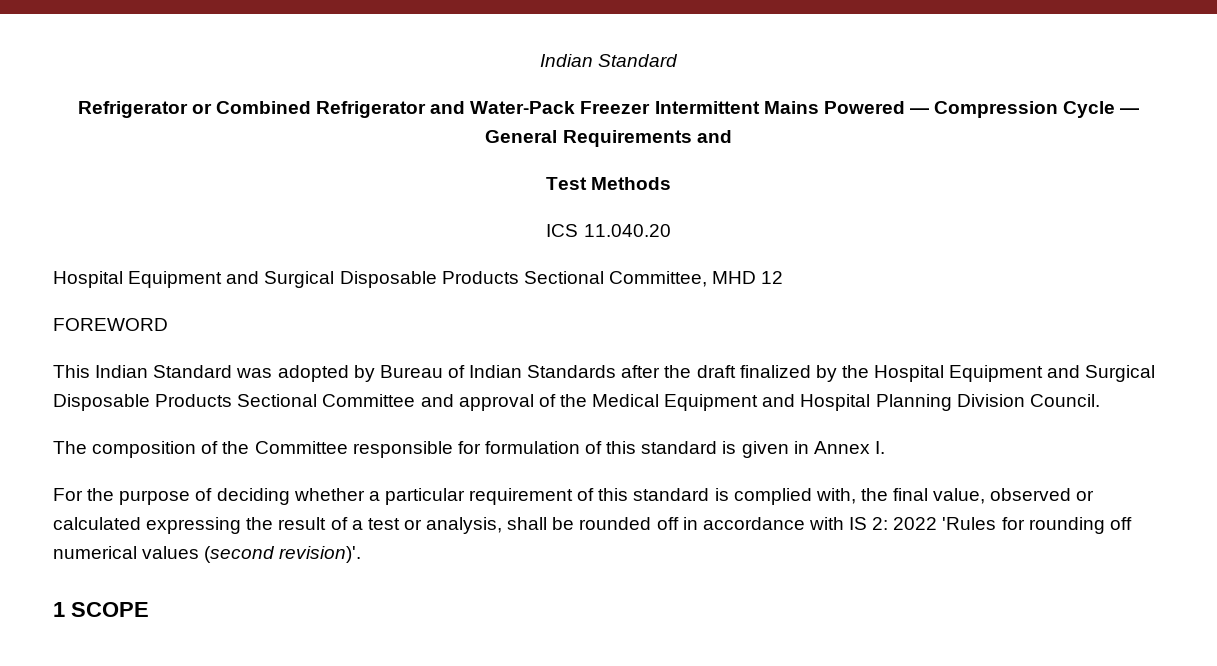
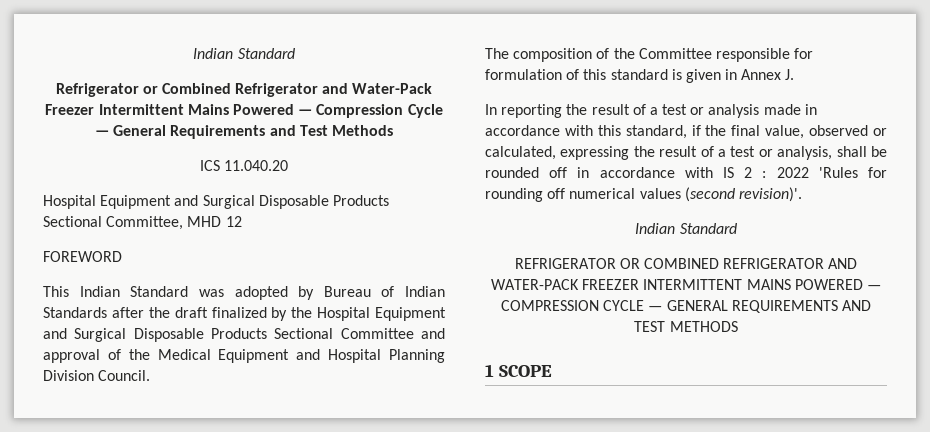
(732, 136) // -> (296, 130) none
[874,441,885,454] [53,488,856,505] I. // For the purpose of deciding whether a particular requirement of this standard is complied with, -> [785,69,795,80] [485,104,817,118] [485,125,701,139] J. // In reporting the result of a test or analysis made in accordance with this standard, if
[53,517,141,530] calculated -> [485,146,556,160] calculated,
[872,517,889,530] 2: -> [744,167,767,178] 2 :
(362, 554) none -> [635,223,737,234] [514,258,858,269] [491,279,881,290] [501,300,871,313] [634,321,738,332] // Indian Standard // REFRIGERATOR OR COMBINED REFRIGERATOR AND WATER-PACK FREEZER INTERMITTENT MAINS POWERED — COMPRESSION CYCLE — GENERAL REQUIREMENTS AND TEST METHODS

